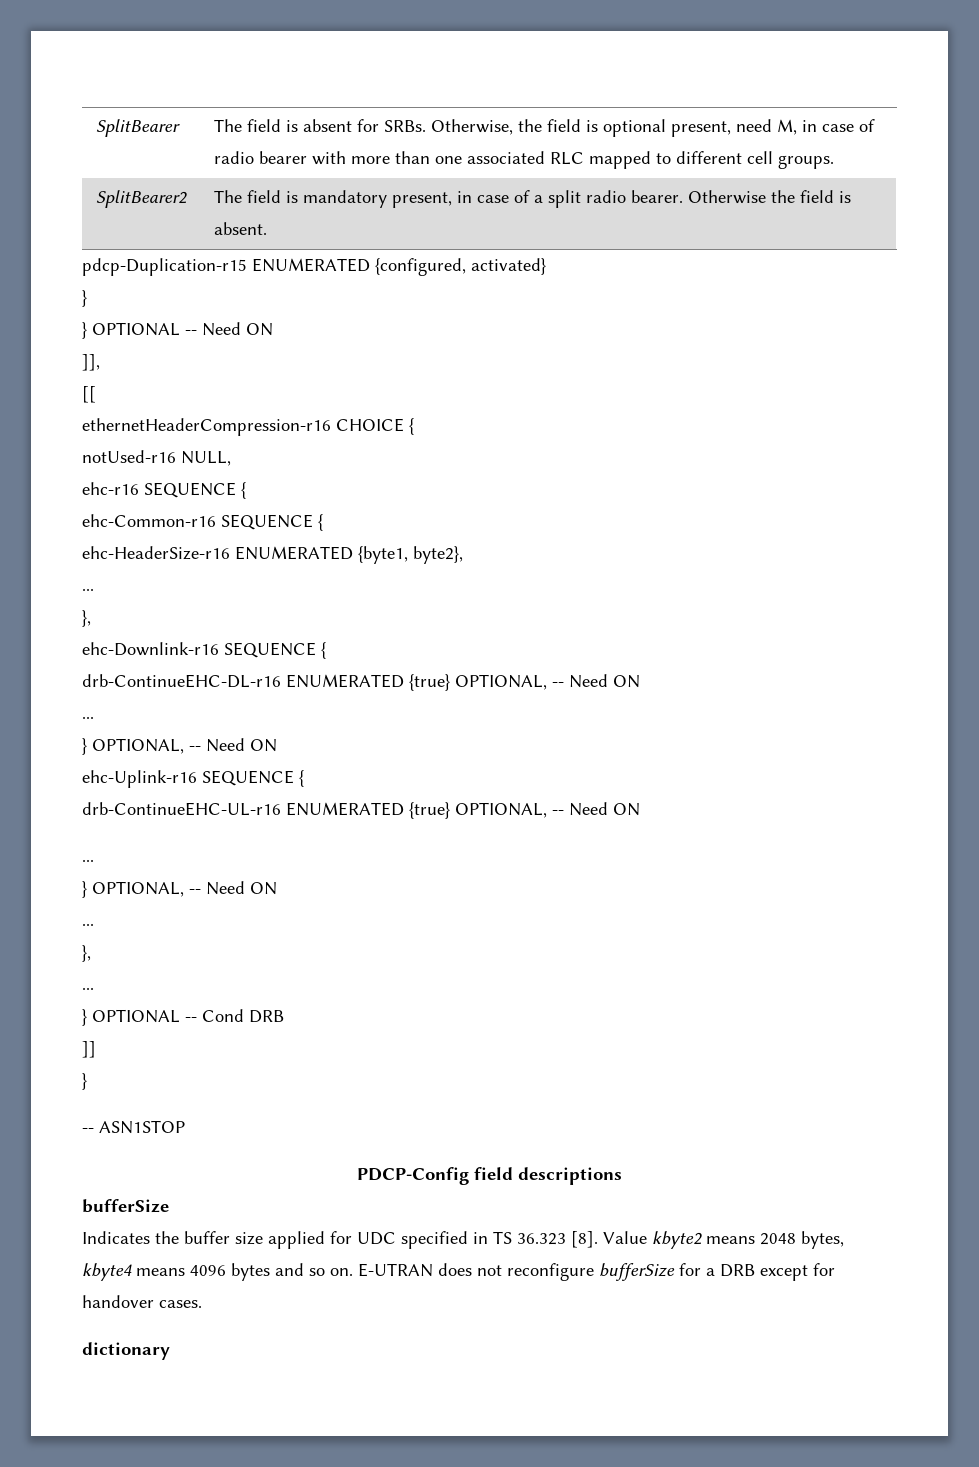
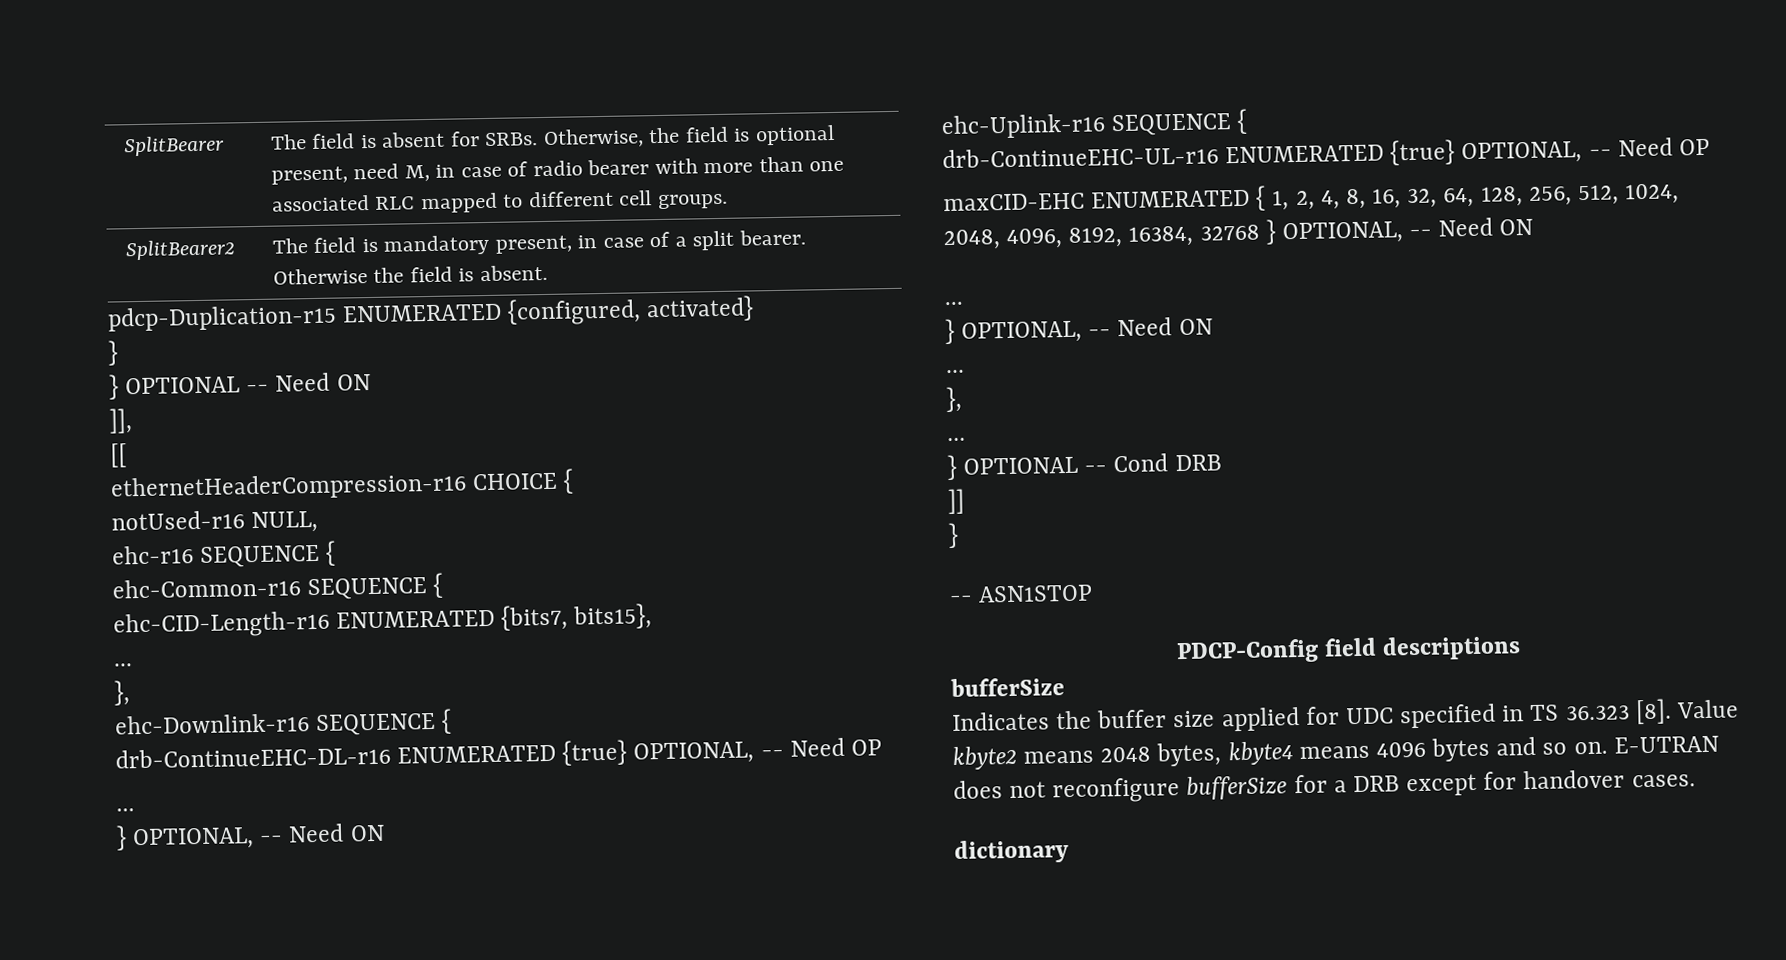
[585,190,626,203] radio -> (735, 240) none
[82,546,463,564] ehc-HeaderSize-r16 ENUMERATED {byte1, byte2}, -> [113,603,653,639] ehc-CID-Length-r16 ENUMERATED {bits7, bits15},
[613,675,640,688] ON -> [850,739,882,756] OP
(608, 809) none -> [1678,138,1710,156] [943,183,1680,212] [943,217,1494,251] OP // maxCID-EHC ENUMERATED { 1, 2, 4, 8, 16, 32, 64, 128, 256, 512, 1024, 2048, 4096, 8192, 16384, 32768 } OPTIONAL, -- Need

